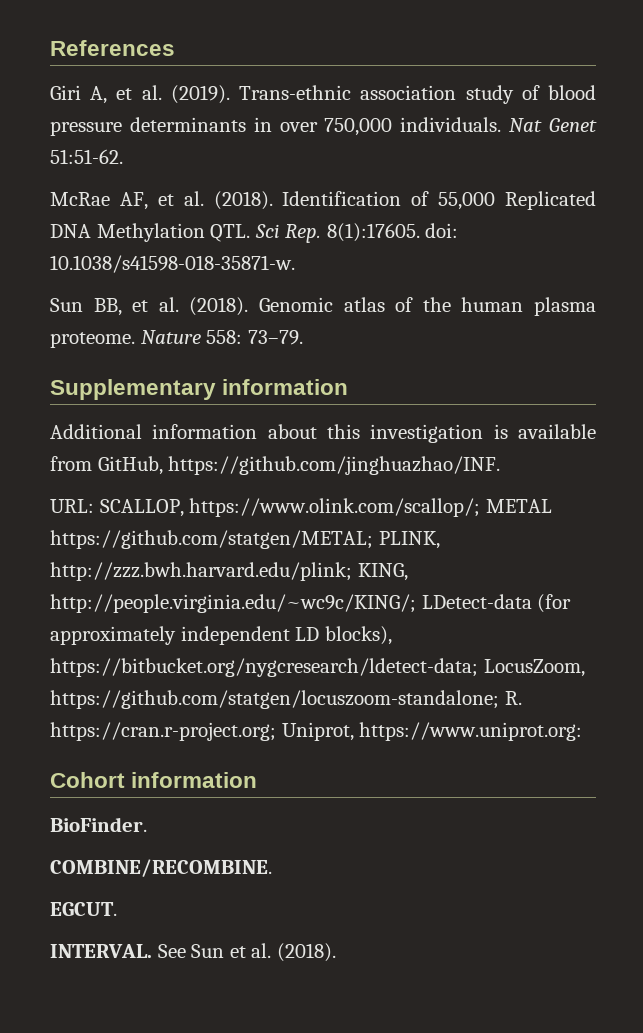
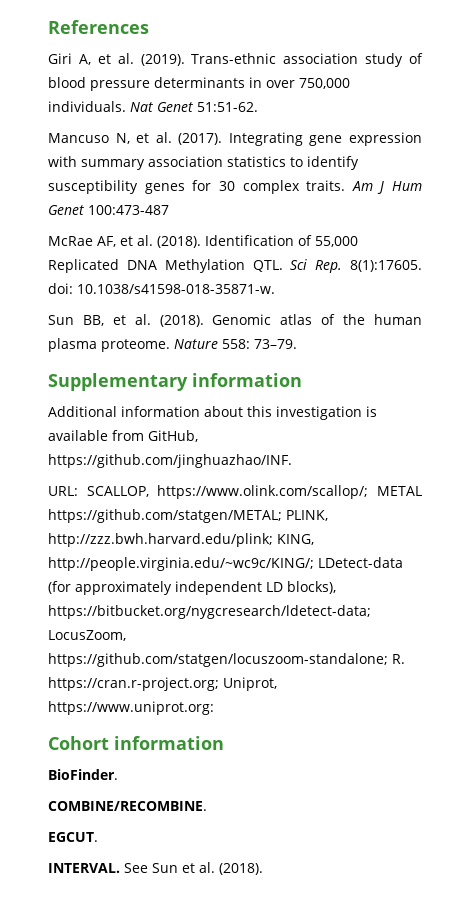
(123, 156) none -> [48,132,422,146] [48,156,359,170] [48,180,422,194] [48,205,169,215] // Mancuso N, et al. (2017). Integrating gene expression with summary association statistics to identify susceptibility genes for 30 complex traits. Am J Hum Genet 100:473-487

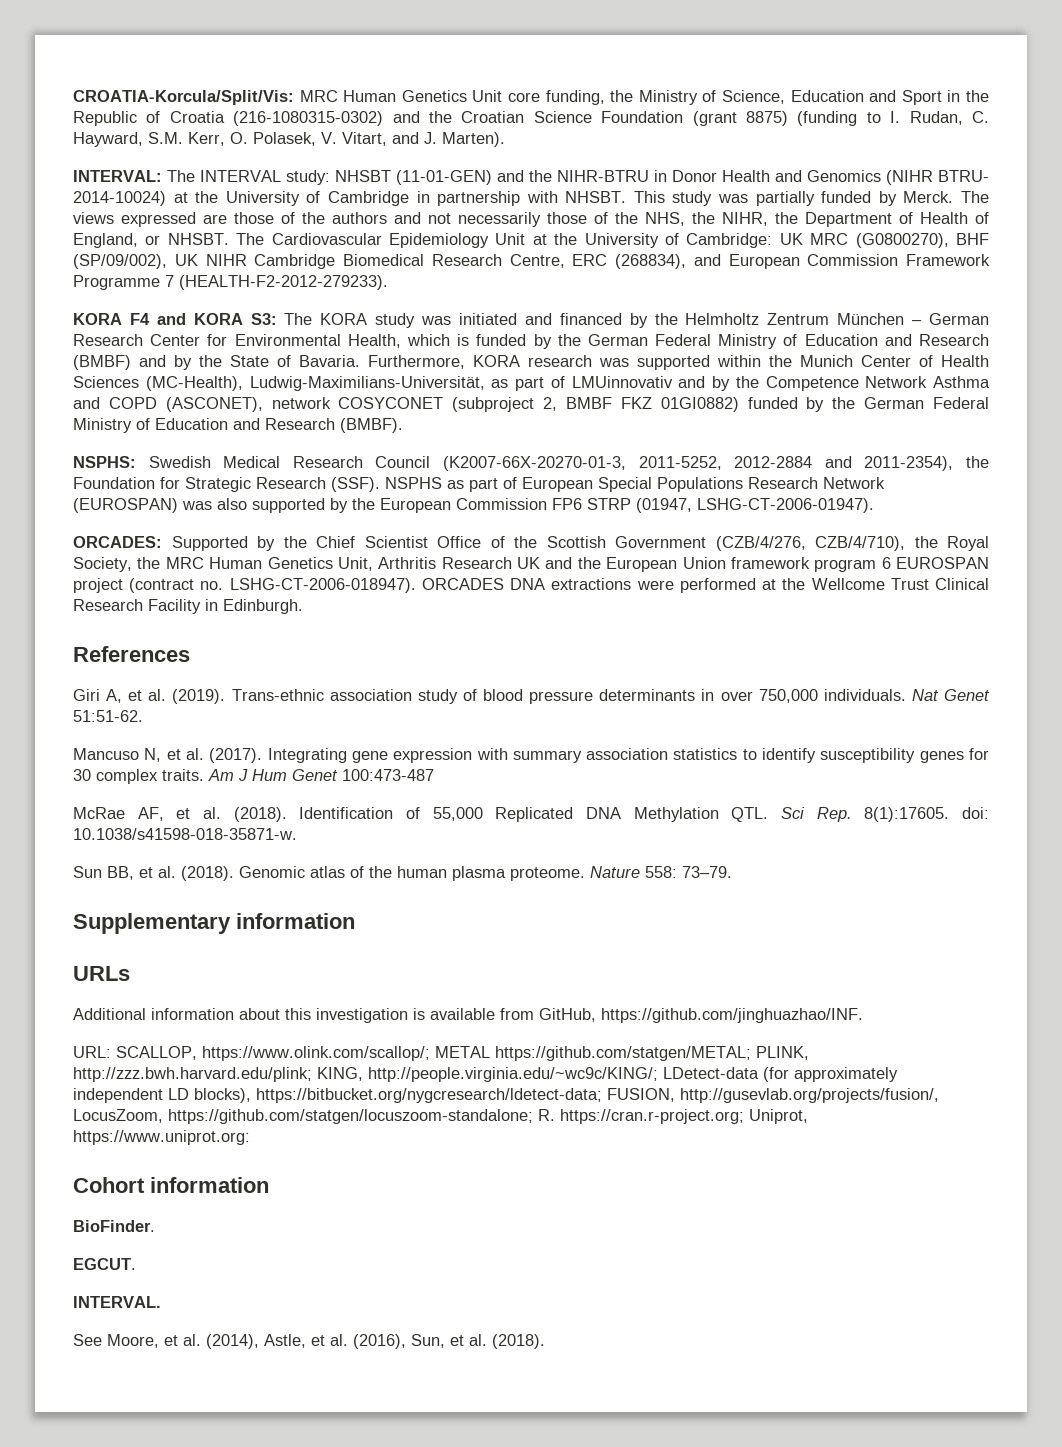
(48, 27) none -> [73,90,990,105] [73,111,989,126] [73,132,505,147] [73,170,989,185] [73,191,990,206] [73,212,989,227] [73,233,989,248] [73,254,990,269] [73,275,388,290] [73,313,990,328] [73,334,989,349] [73,355,989,370] [73,376,990,391] [73,397,990,412] [73,418,403,433] [73,456,990,471] [73,477,885,492] [73,498,874,513] [73,536,989,551] [73,557,989,572] [73,578,990,593] [73,599,303,614] CROATIA-Korcula/Split/Vis: MRC Human Genetics Unit core funding, the Ministry of Science, Education and Sport in the Republic of Croatia (216-1080315-0302) and the Croatian Science Foundation (grant 8875) (funding to I. Rudan, C. Hayward, S.M. Kerr, O. Polasek, V. Vitart, and J. Marten). // INTERVAL: The INTERVAL study: NHSBT (11-01-GEN) and the NIHR-BTRU in Donor Health and Genomics (NIHR BTRU- 2014-10024) at the University of Cambridge in partnership with NHSBT. This study was partially funded by Merck. The views expressed are those of the authors and not necessarily those of the NHS, the NIHR, the Department of Health of England, or NHSBT. The Cardiovascular Epidemiology Unit at the University of Cambridge: UK MRC (G0800270), BHF (SP/09/002), UK NIHR Cambridge Biomedical Research Centre, ERC (268834), and European Commission Framework Programme 7 (HEALTH-F2-2012-279233). // KORA F4 and KORA S3: The KORA study was initiated and financed by the Helmholtz Zentrum München – German Research Center for Environmental Health, which is funded by the German Federal Ministry of Education and Research (BMBF) and by the State of Bavaria. Furthermore, KORA research was supported within the Munich Center of Health Sciences (MC-Health), Ludwig-Maximilians-Universität, as part of LMUinnovativ and by the Competence Network Asthma and COPD (ASCONET), network COSYCONET (subproject 2, BMBF FKZ 01GI0882) funded by the German Federal Ministry of Education and Research (BMBF). // NSPHS: Swedish Medical Research Council (K2007-66X-20270-01-3, 2011-5252, 2012-2884 and 2011-2354), the Foundation for Strategic Research (SSF). NSPHS as part of European Special Populations Research Network (EUROSPAN) was also supported by the European Commission FP6 STRP (01947, LSHG-CT-2006-01947). // ORCADES: Supported by the Chief Scientist Office of the Scottish Government (CZB/4/276, CZB/4/710), the Royal Society, the MRC Human Genetics Unit, Arthritis Research UK and the European Union framework program 6 EUROSPAN project (contract no. LSHG-CT-2006-018947). ORCADES DNA extractions were performed at the Wellcome Trust Clinical Research Facility in Edinburgh. //
(302, 380) none -> [73,966,130,981] // URLs
(371, 612) none -> [607,1088,939,1103] FUSION, http://gusevlab.org/projects/fusion/,
[48,801,207,811] // COMBINE/RECOMBINE. -> (155, 1226) none
[124,863,178,873] See Sun -> [73,1334,445,1349] // See Moore, et al. (2014), Astle, et al. (2016), Sun,

